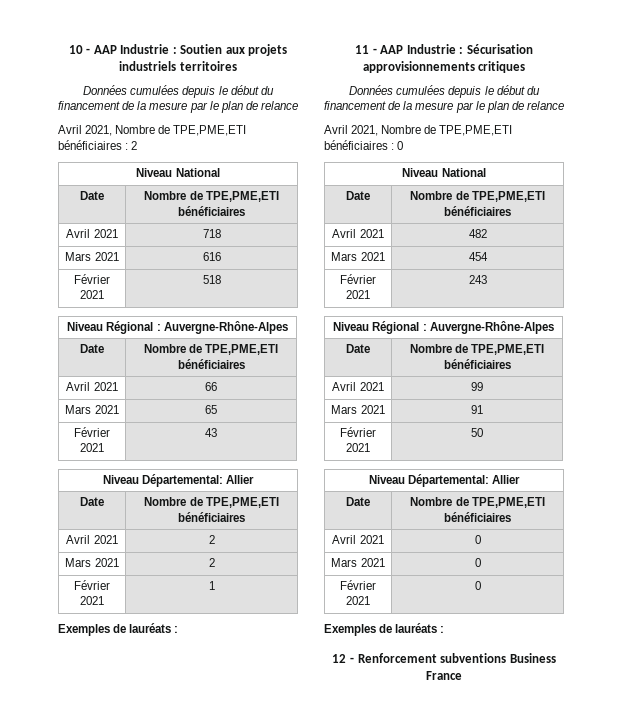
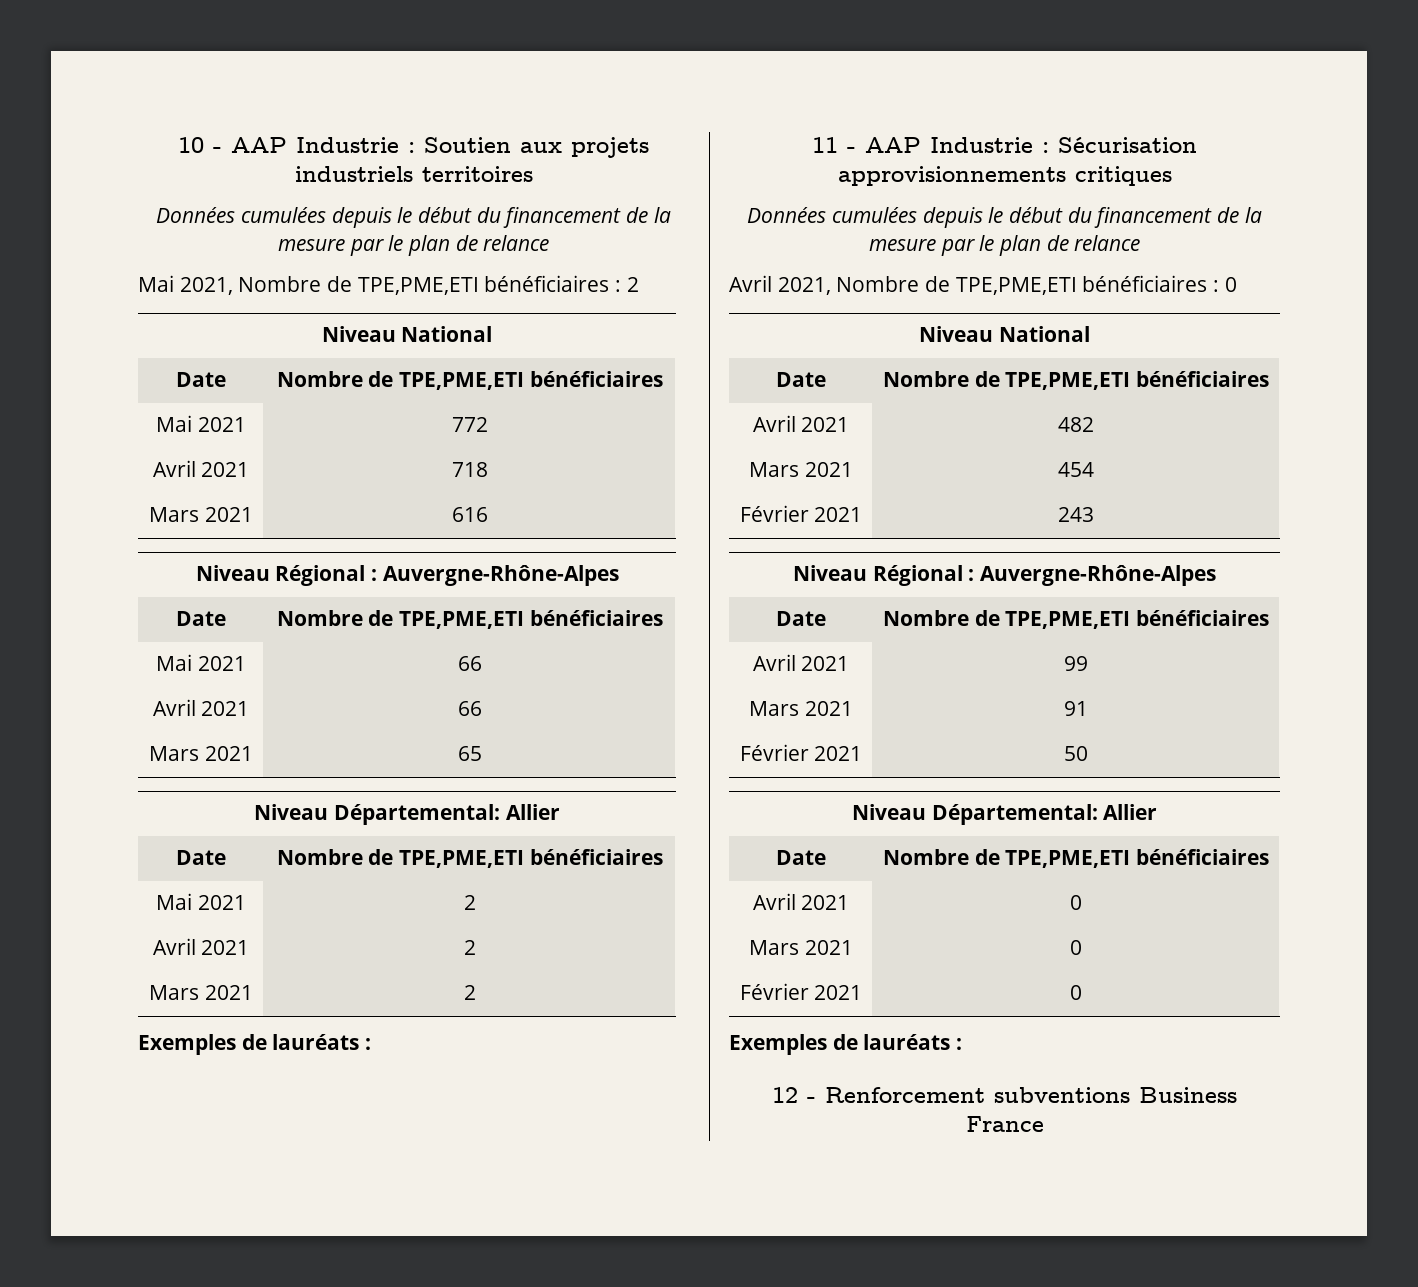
[58,125,82,134] Avril -> [138,275,174,292] Mai
(245, 211) none -> [156,415,246,432] [451,417,488,432] // Mai 2021 | 772
[74,274,110,284] [80,290,104,299] [202,275,221,284] [67,321,288,334] [80,344,104,353] [143,344,279,355] [177,359,245,369] // Février 2021 | 518 // Niveau Régional : Auvergne-Rhône-Alpes // Date | Nombre de TPE,PME,ETI bénéficiaires -> [195,565,619,586] [176,611,226,626] [276,610,663,629] [156,654,246,671] [457,656,482,671] // Niveau Régional : Auvergne-Rhône-Alpes // Date | Nombre de TPE,PME,ETI bénéficiaires // Mai 2021 | 66
[74,427,110,437] [80,443,104,452] [205,428,218,437] [102,474,255,487] [80,497,104,506] [144,497,279,508] [178,512,245,522] // Février 2021 | 43 // Niveau Départemental: Allier // Date | Nombre de TPE,PME,ETI bénéficiaires -> [254,804,560,825] [176,850,226,865] [276,849,663,868] [156,893,246,910] [463,895,476,910] // Niveau Départemental: Allier // Date | Nombre de TPE,PME,ETI bénéficiaires // Mai 2021 | 2
[74,580,110,590] [80,596,104,605] [208,581,215,590] // Février 2021 | 1 -> (476, 992) none

